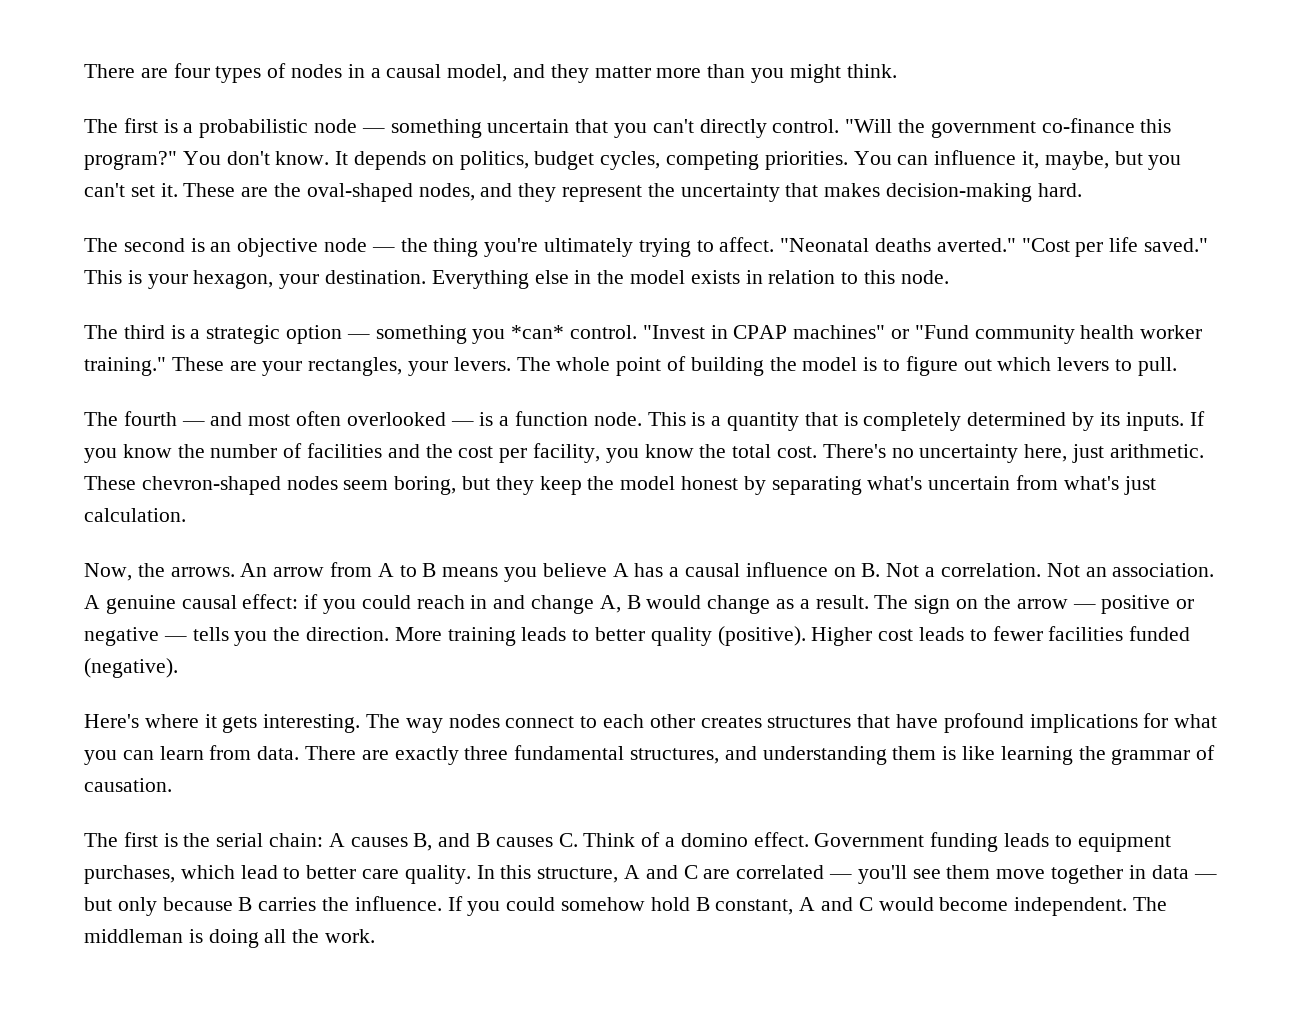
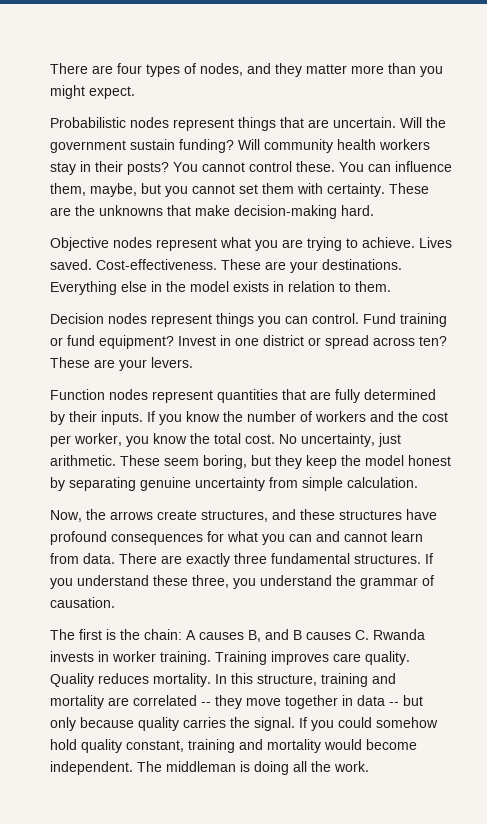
[291,64,508,82] nodes in a causal model, -> [200,63,243,76] nodes,
[846,64,897,78] [84,118,1172,138] [84,151,848,170] think. // The first is a probabilistic node — something uncertain that you can't directly control. "Will the government co-finance this program?" You don't know. It depends on politics, budget cycles, competing priorities. -> [89,86,135,99] [50,117,446,131] [50,139,430,153] [50,161,335,175] expect. // Probabilistic nodes represent things that are uncertain. Will the government sustain funding? Will community health workers stay in their posts? You cannot control these.
[1022,151,1040,169] it, -> [50,183,86,196] them,
[84,183,1082,202] [84,237,1209,257] [84,270,427,289] can't set it. These are the oval-shaped nodes, and they represent the uncertainty that makes decision-making hard. // The second is an objective node — the thing you're ultimately trying to affect. "Neonatal deaths averted." "Cost per life saved." This is your hexagon, your destination. -> [192,183,429,197] [50,205,374,219] [50,237,452,251] [50,259,402,273] cannot set them with certainty. These are the unknowns that make decision-making hard. // Objective nodes represent what you are trying to achieve. Lives saved. Cost-effectiveness. These are your destinations.
[864,270,949,284] [84,325,1203,344] [84,357,449,376] this node. // The third is a strategic option — something you *can* control. "Invest in CPAP machines" or "Fund community health worker training." These are your rectangles, your -> [355,281,391,292] [50,313,447,327] [50,335,447,349] [50,357,147,371] them. // Decision nodes represent things you can control. Fund training or fund equipment? Invest in one district or spread across ten? These are your
[516,356,1177,376] [84,411,962,431] The whole point of building the model is to figure out which levers to pull. // The fourth — and most often overlooked — is a function node. This is a quantity that is completely -> [50,389,360,403] // Function nodes represent quantities that are fully
[1099,412,1120,426] its -> [69,411,97,422] their
[307,443,383,458] facilities -> [315,411,366,422] workers
[533,443,601,463] facility, -> [74,433,122,446] worker,
[822,444,1068,463] There's no uncertainty here, -> [279,433,375,447] No uncertainty,
[141,476,338,495] chevron-shaped nodes -> (160, 460) none
[867,475,1156,495] [84,508,186,522] [84,562,1215,582] [84,594,1195,614] [84,626,1191,646] [84,658,178,678] [84,714,891,733] what's uncertain from what's just calculation. // Now, the arrows. An arrow from A to B means you believe A has a causal influence on B. Not a correlation. Not an association. A genuine causal effect: if you could reach in and change A, B would change as a result. The sign on the arrow — positive or negative — tells you the direction. More training leads to better quality (positive). Higher cost leads to fewer facilities funded (negative). // Here's where it gets interesting. The way nodes connect to each other creates structures that -> [140,477,418,491] [50,509,402,522] genuine uncertainty from simple calculation. // Now, the arrows create structures, and these structures
[1029,714,1138,733] implications -> [111,534,203,545] consequences
(154, 755) none -> [316,531,387,542] and cannot
[630,746,1073,765] structures, and understanding them is like learning -> [354,553,433,564] [50,575,332,589] structures. If you understand these three, you understand
[216,833,264,847] serial -> (140, 634) none
[583,832,1171,852] [84,865,991,884] Think of a domino effect. Government funding leads to equipment purchases, which lead to better care quality. In this structure, A and C are correlated — you'll see them -> [373,629,425,640] [50,651,410,665] [50,673,396,687] [50,695,242,709] Rwanda invests in worker training. Training improves care quality. Quality reduces mortality. In this structure, training and mortality are correlated -- they
[1193,874,1217,879] — -> [389,702,399,706] --
[238,897,253,911] B -> [138,717,179,731] quality
[354,896,442,911] influence. -> [254,717,295,731] signal.
[695,897,873,915] B constant, A and C -> [81,739,321,753] quality constant, training and mortality

